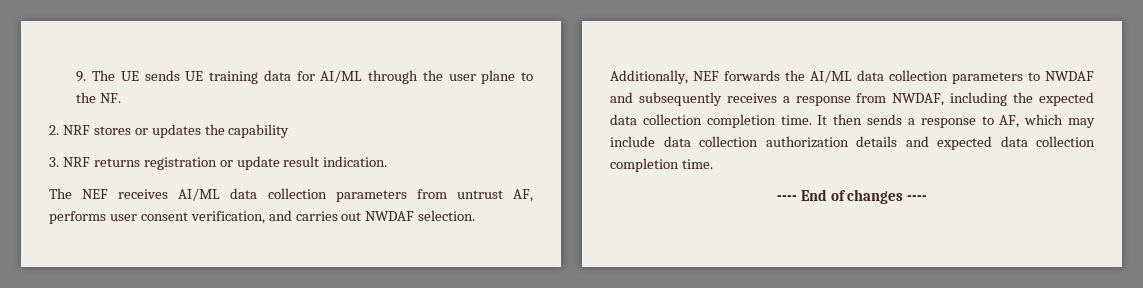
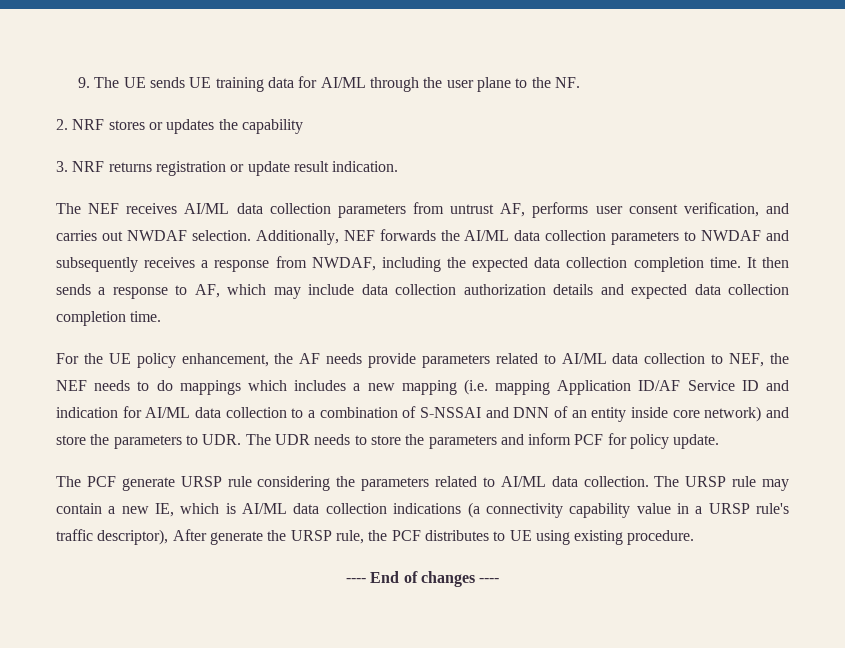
(713, 164) none -> [56,353,789,368] [56,379,789,395] [56,406,789,422] [56,433,720,449] [56,476,789,491] [56,502,790,518] [56,529,695,545] // For the UE policy enhancement, the AF needs provide parameters related to AI/ML data collection to NEF, the NEF needs to do mappings which includes a new mapping (i.e. mapping Application ID/AF Service ID and indication for AI/ML data collection to a combination of S-NSSAI and DNN of an entity inside core network) and store the parameters to UDR. The UDR needs to store the parameters and inform PCF for policy update. // The PCF generate URSP rule considering the parameters related to AI/ML data collection. The URSP rule may contain a new IE, which is AI/ML data collection indications (a connectivity capability value in a URSP rule's traffic descriptor), After generate the URSP rule, the PCF distributes to UE using existing procedure.

